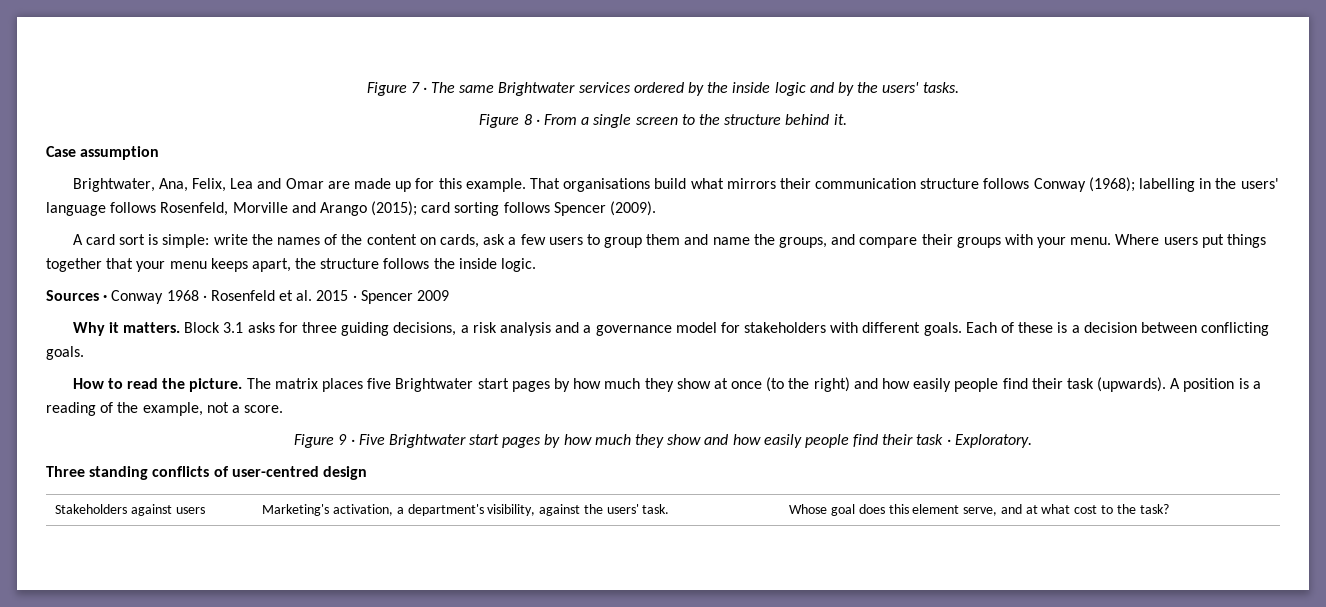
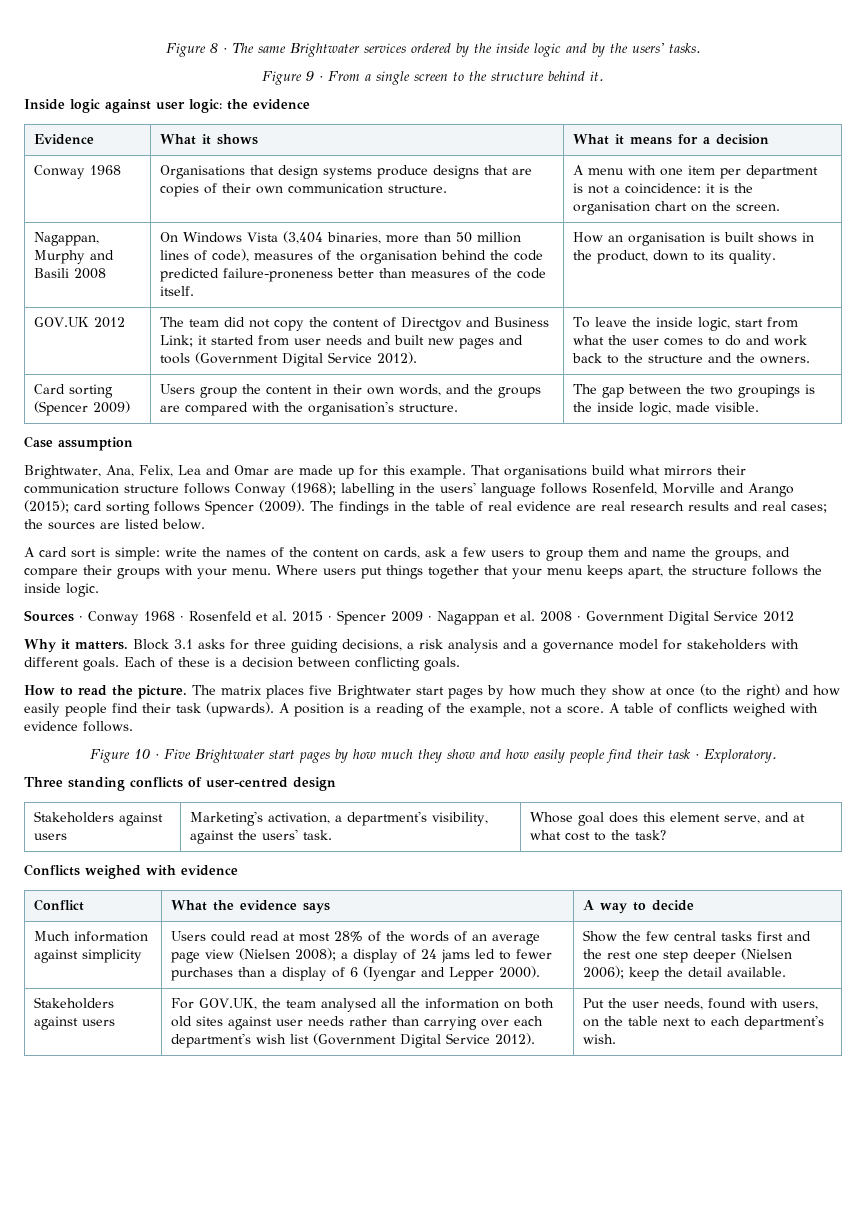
[366,82,420,96] Figure 7 -> [165,43,218,57] Figure 8
[523,114,532,125] 8 -> [306,71,314,81] 9
(847, 119) none -> [24,99,310,113] [34,134,95,145] [160,134,259,145] [573,134,770,145] [34,165,122,179] [160,165,533,179] [160,183,448,197] [573,165,819,179] [573,183,754,194] [573,201,781,215] [34,232,100,246] [34,250,115,264] [34,268,107,279] [160,231,522,244] [160,249,544,264] [160,268,547,282] [160,286,195,296] [573,232,815,246] [573,250,777,264] [34,317,126,328] [160,317,550,331] [160,335,524,349] [160,352,418,367] [573,317,799,331] [573,335,808,346] [572,353,811,364] [34,384,114,398] [34,401,131,416] [160,384,542,398] [160,401,459,416] [573,384,816,398] [573,402,760,416] // Inside logic against user logic: the evidence // Evidence | What it shows | What it means for a decision // Conway 1968 | Organisations that design systems produce designs that are copies of their own communication structure. | A menu with one item per department is not a coincidence: it is the organisation chart on the screen. // Nagappan, Murphy and Basili 2008 | On Windows Vista (3,404 binaries, more than 50 million lines of code), measures of the organisation behind the code predicted failure-proneness better than measures of the code itself. | How an organisation is built shows in the product, down to its quality. // GOV.UK 2012 | The team did not copy the content of Directgov and Business Link; it started from user needs and built new pages and tools (Government Digital Service 2012). | To leave the inside logic, start from what the user comes to do and work back to the structure and the owners. // Card sorting (Spencer 2009) | Users group the content in their own words, and the groups are compared with the organisation's structure. | The gap between the two groupings is the inside logic, made visible.
(657, 208) none -> [310,501,827,515] [24,519,205,530] The findings in the table of real evidence are real research results and real cases; the sources are listed below.
(450, 295) none -> [428,610,794,625] · Nagappan et al. 2008 · Government Digital Service 2012
[294,434,348,448] // Figure 9 -> [609,703,818,717] [24,721,133,732] [89,749,150,763] A table of conflicts weighed with evidence follows. // Figure 10
(1169, 509) none -> [24,864,238,879] [34,899,85,911] [171,900,331,914] [583,900,695,914] [34,931,149,942] [34,949,143,963] [171,931,541,945] [171,948,553,963] [171,966,541,981] [583,930,812,942] [583,948,793,963] [583,966,787,981] [34,997,115,1009] [34,1016,116,1030] [171,998,555,1012] [171,1016,544,1030] [171,1033,536,1048] [583,998,819,1010] [583,1015,825,1030] [583,1034,617,1044] // Conflicts weighed with evidence // Conflict | What the evidence says | A way to decide // Much information against simplicity | Users could read at most 28% of the words of an average page view (Nielsen 2008); a display of 24 jams led to fewer purchases than a display of 6 (Iyengar and Lepper 2000). | Show the few central tasks first and the rest one step deeper (Nielsen 2006); keep the detail available. // Stakeholders against users | For GOV.UK, the team analysed all the information on both old sites against user needs rather than carrying over each department's wish list (Government Digital Service 2012). | Put the user needs, found with users, on the table next to each department's wish.

